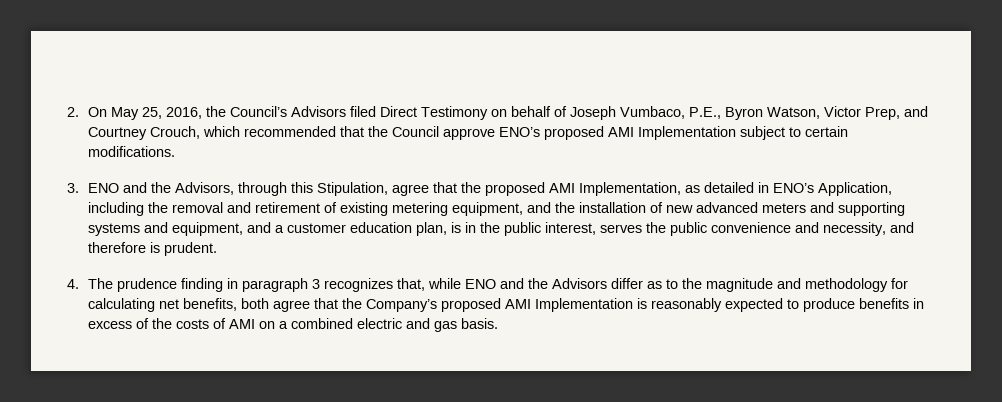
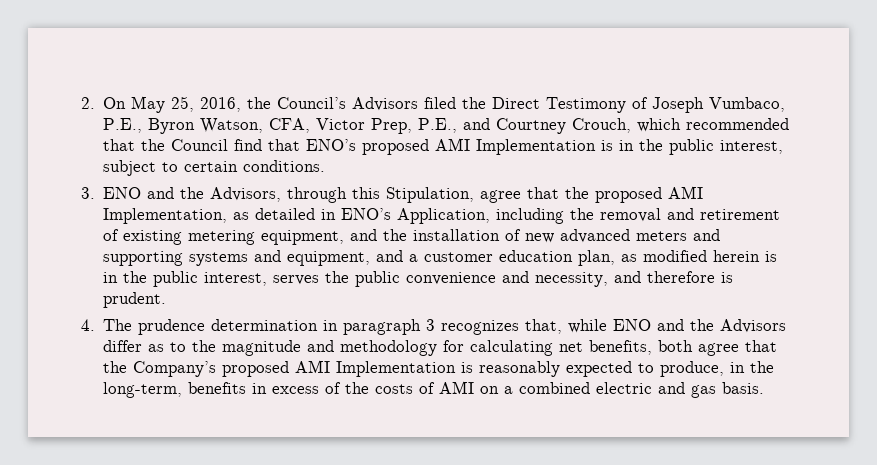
(376, 111) none -> [462,97,487,109] the
[490,106,551,117] on behalf -> (627, 105) none
(820, 113) none -> [269,118,311,133] CFA,
(900, 113) none -> [418,118,458,133] P.E.,
[442,128,495,140] approve -> [234,139,301,151] find that
(736, 133) none -> [601,139,784,155] is in the public interest,
[87,146,175,157] modifications. -> [243,160,326,172] conditions.
(447, 229) none -> [621,250,761,262] as modified herein
[180,278,223,292] finding -> [211,319,319,331] determination
[802,298,855,312] produce -> [660,361,775,377] [103,382,183,398] produce, in the long-term,

